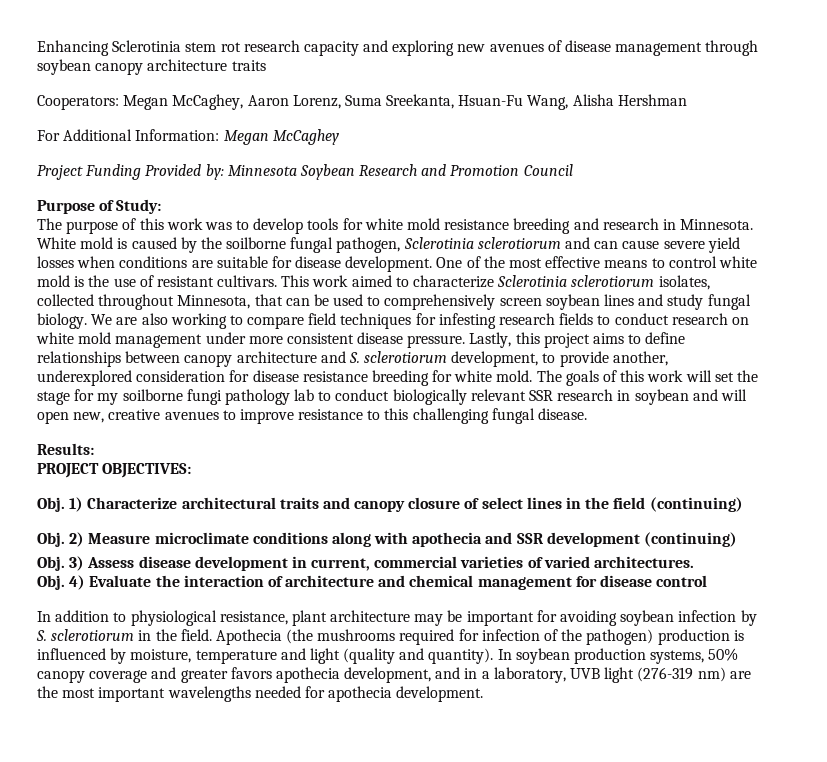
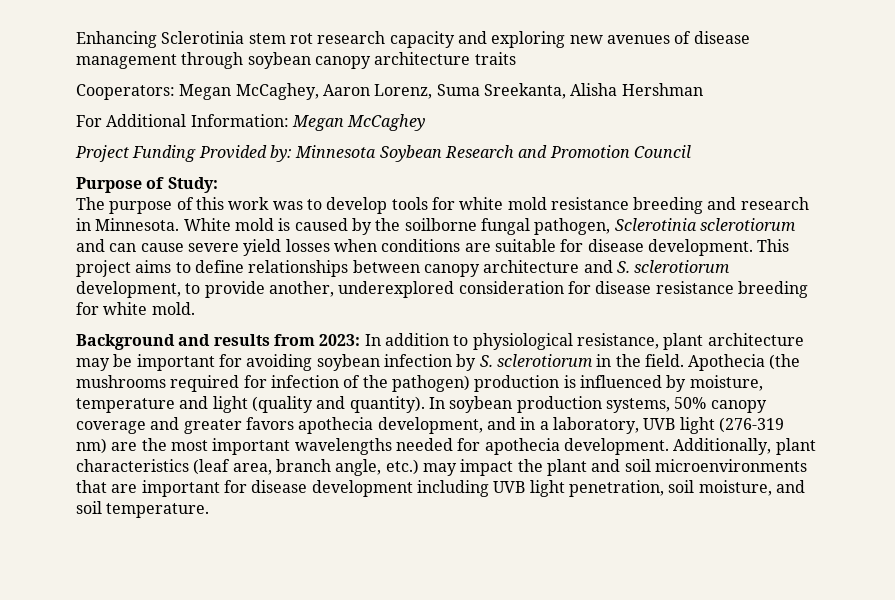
[458,95,569,110] Hsuan-Fu Wang, -> (566, 91) none
[436,256,757,268] [37,275,710,290] [37,294,751,310] [37,313,749,329] [36,332,540,348] One of the most effective means to control white mold is the use of resistant cultivars. This work aimed to characterize Sclerotinia sclerotiorum isolates, collected throughout Minnesota, that can be used to comprehensively screen soybean lines and study fungal biology. We are also working to compare field techniques for infesting research fields to conduct research on white mold management under more consistent disease pressure. Lastly, this -> [757,239,790,252] This
[536,370,758,386] [37,389,747,405] [37,408,588,424] [37,443,94,455] [37,463,192,478] [37,497,743,512] [37,532,738,547] [37,556,695,571] [37,575,708,590] The goals of this work will set the stage for my soilborne fungi pathology lab to conduct biologically relevant SSR research in soybean and will open new, creative avenues to improve resistance to this challenging fungal disease. // Results: // PROJECT OBJECTIVES: // Obj. 1) Characterize architectural traits and canopy closure of select lines in the field (continuing) // Obj. 2) Measure microclimate conditions along with apothecia and SSR development (continuing) // Obj. 3) Assess disease development in current, commercial varieties of varied architectures. // Obj. 4) Evaluate the interaction of architecture and chemical management for disease control // -> [76,334,361,350] // Background and results from 2023:
(484, 694) none -> [673,438,816,455] [76,459,807,476] [76,480,805,497] [76,501,210,518] Additionally, plant characteristics (leaf area, branch angle, etc.) may impact the plant and soil microenvironments that are important for disease development including UVB light penetration, soil moisture, and soil temperature.

